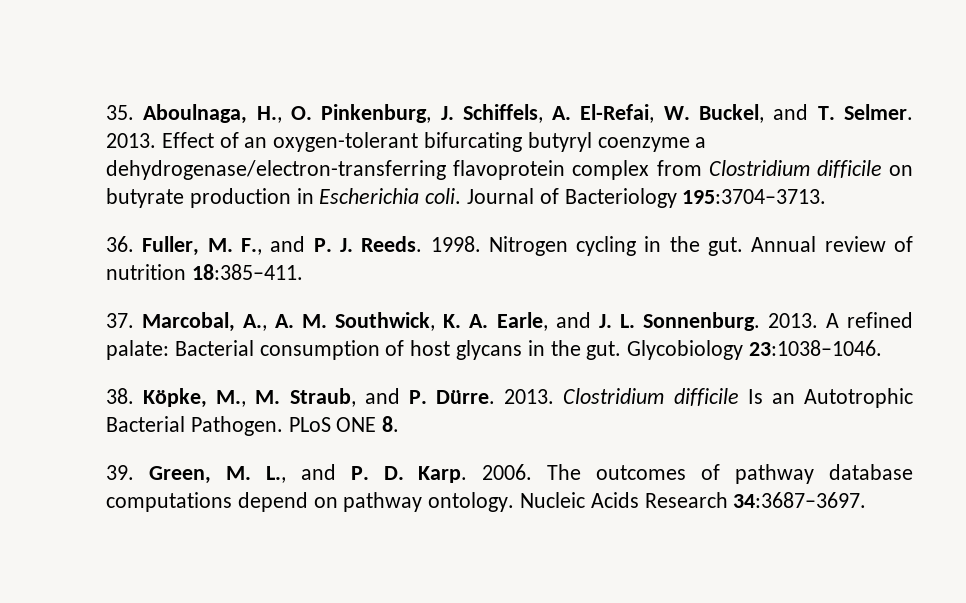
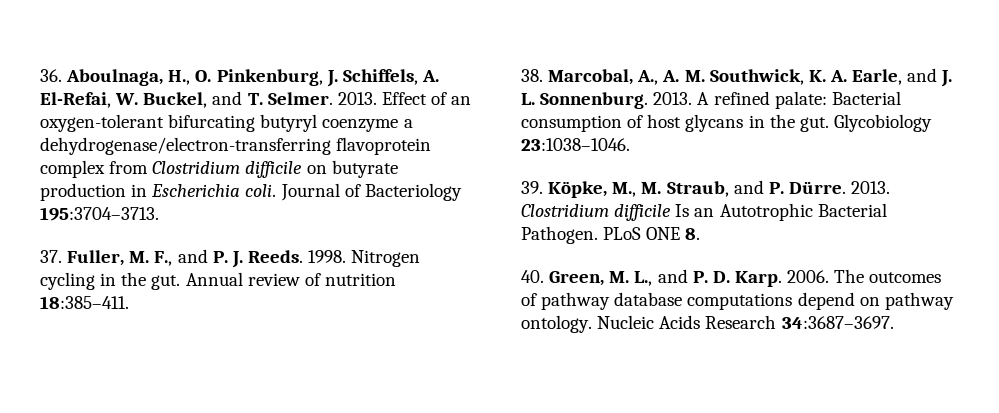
[106,105,134,120] 35. -> [40,69,62,82] 36.
[106,236,134,252] 36. -> [40,250,62,263] 37.
[106,313,134,328] 37. -> [521,69,543,82] 38.
[106,388,134,404] 38. -> [521,181,543,194] 39.
[106,465,134,480] 39. -> [521,270,544,283] 40.

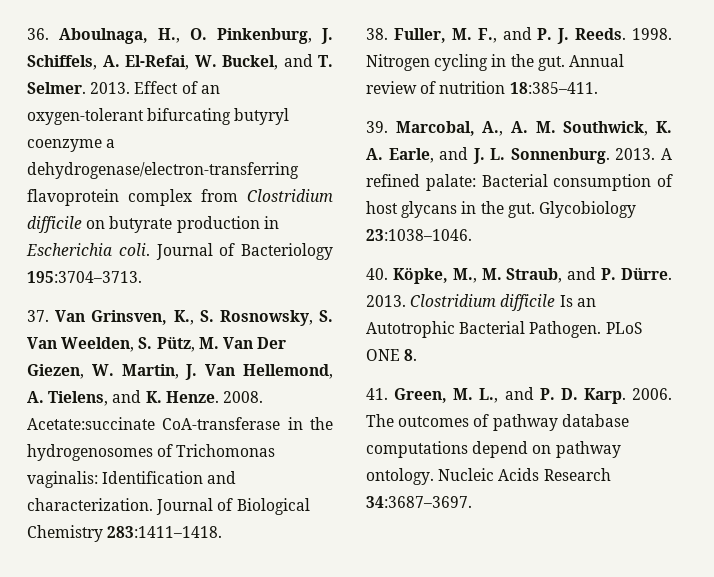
(62, 256) none -> [55,310,333,326] [27,336,287,352] [27,364,333,380] [27,390,263,406] [27,417,333,430] [27,444,276,461] [27,471,237,488] [27,498,310,515] [27,525,223,542] [366,28,388,40] Van Grinsven, K., S. Rosnowsky, S. Van Weelden, S. Pütz, M. Van Der Giezen, W. Martin, J. Van Hellemond, A. Tielens, and K. Henze. 2008. Acetate:succinate CoA-transferase in the hydrogenosomes of Trichomonas vaginalis: Identification and characterization. Journal of Biological Chemistry 283:1411–1418. // 38.
[521,69,543,82] 38. -> [366,121,388,133] 39.
[521,181,543,194] 39. -> [366,268,388,280] 40.
[521,270,544,283] 40. -> [366,388,388,400] 41.

